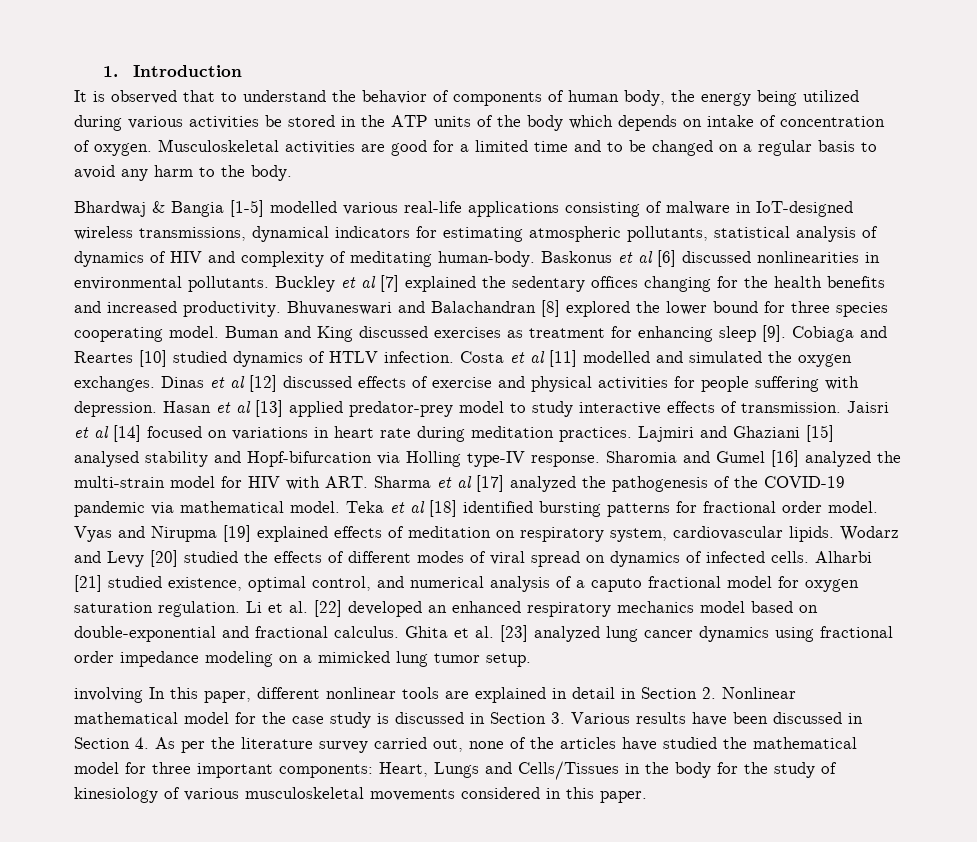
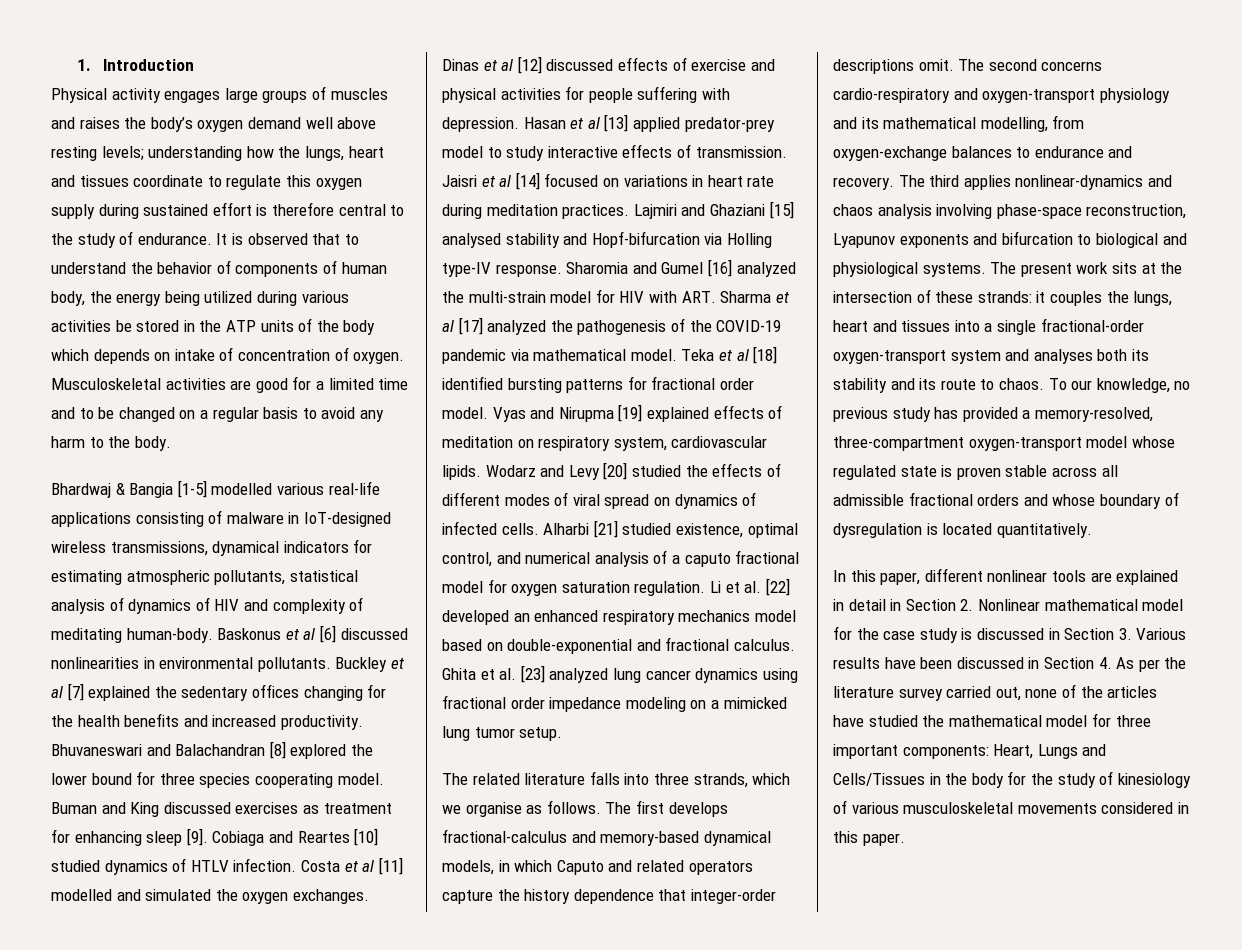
(242, 71) none -> [51,86,388,103] [51,117,377,132] [51,146,384,161] [51,175,362,190] [51,202,405,219] [51,231,212,248] Physical activity engages large groups of muscles and raises the body’s oxygen demand well above resting levels; understanding how the lungs, heart and tissues coordinate to regulate this oxygen supply during sustained effort is therefore central to the study of endurance.
[74,687,143,703] involving -> [442,771,791,788] [442,800,728,817] [442,829,771,846] [442,860,753,875] [442,889,776,904] [833,59,1103,74] [833,88,1170,103] [833,115,1085,132] [833,146,1133,161] [833,175,1172,190] [833,204,1187,219] [833,231,1187,248] [833,262,1183,277] [833,289,1173,306] [833,318,1144,335] [833,349,1149,364] [833,378,1191,393] [833,407,1153,422] [833,436,1175,451] [833,465,1118,480] [833,492,1179,509] [833,523,1092,538] The related literature falls into three strands, which we organise as follows. The first develops fractional-calculus and memory-based dynamical models, in which Caputo and related operators capture the history dependence that integer-order descriptions omit. The second concerns cardio-respiratory and oxygen-transport physiology and its mathematical modelling, from oxygen-exchange balances to endurance and recovery. The third applies nonlinear-dynamics and chaos analysis involving phase-space reconstruction, Lyapunov exponents and bifurcation to biological and physiological systems. The present work sits at the intersection of these strands: it couples the lungs, heart and tissues into a single fractional-order oxygen-transport system and analyses both its stability and its route to chaos. To our knowledge, no previous study has provided a memory-resolved, three-compartment oxygen-transport model whose regulated state is proven stable across all admissible fractional orders and whose boundary of dysregulation is located quantitatively. //

